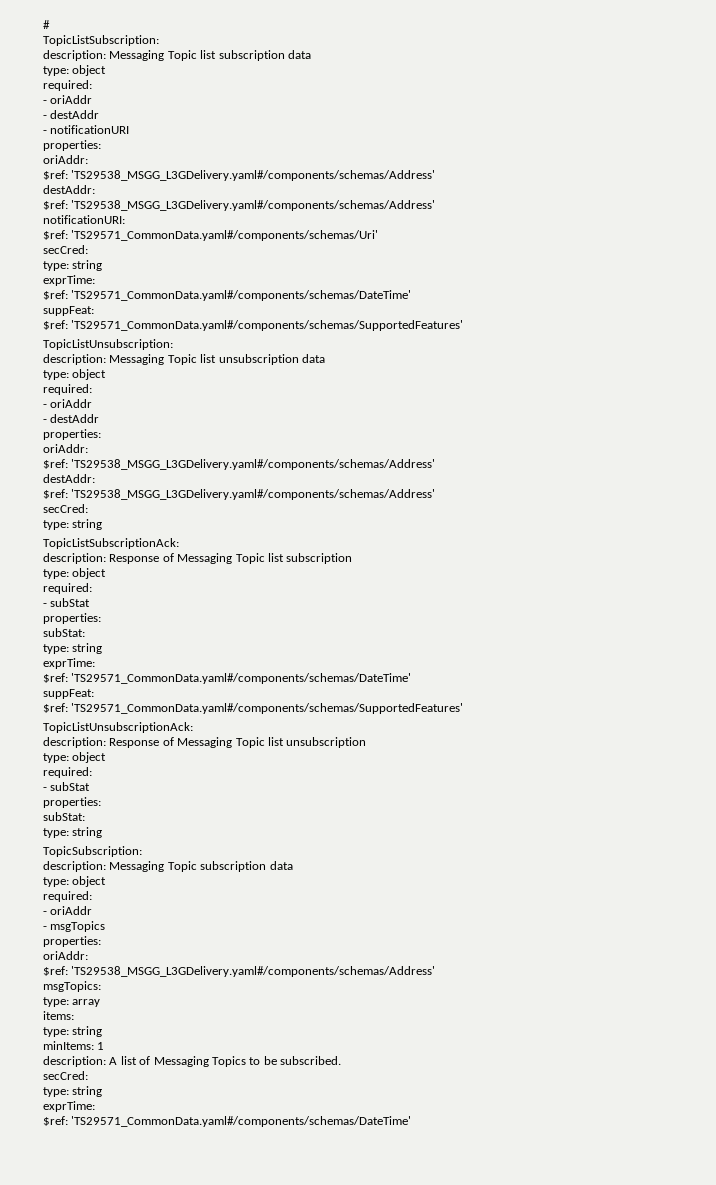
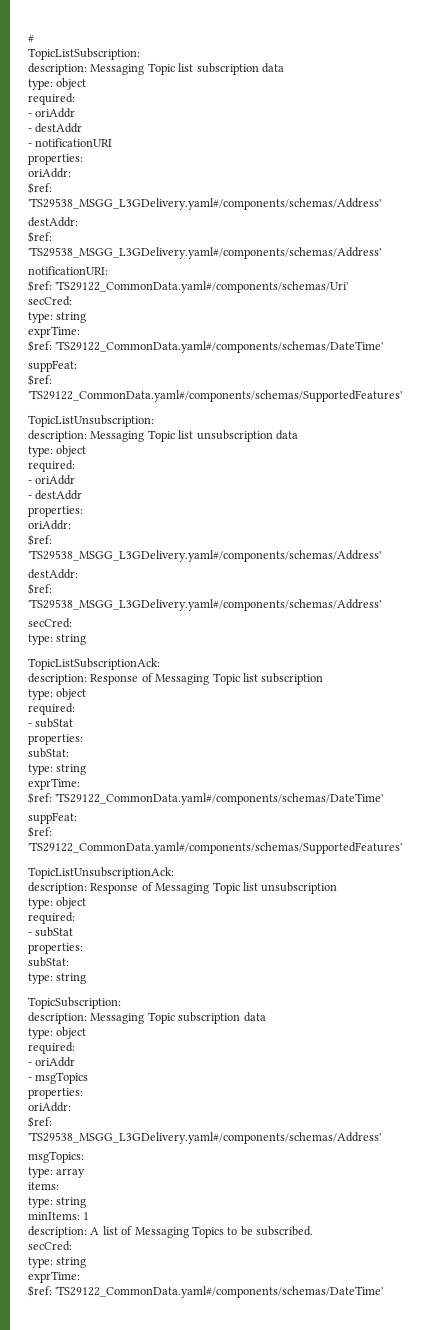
[71,230,379,241] [43,245,88,254] [43,260,103,271] [43,275,95,286] [43,290,412,301] [43,306,94,316] [43,320,464,331] 'TS29571_CommonData.yaml#/components/schemas/Uri' // secCred: // type: string // exprTime: // $ref: 'TS29571_CommonData.yaml#/components/schemas/DateTime' // suppFeat: // $ref: 'TS29571_CommonData.yaml#/components/schemas/SupportedFeatures' -> [55,281,349,293] [28,296,72,306] [28,312,87,323] [28,326,80,338] [28,340,384,353] [28,360,77,372] [28,374,52,386] [28,390,402,402] 'TS29122_CommonData.yaml#/components/schemas/Uri' // secCred: // type: string // exprTime: // $ref: 'TS29122_CommonData.yaml#/components/schemas/DateTime' // suppFeat: // $ref: 'TS29122_CommonData.yaml#/components/schemas/SupportedFeatures'
[71,673,412,684] [43,689,94,699] [43,703,464,714] 'TS29571_CommonData.yaml#/components/schemas/DateTime' // suppFeat: // $ref: 'TS29571_CommonData.yaml#/components/schemas/SupportedFeatures' -> [55,793,384,805] [28,812,77,824] [28,826,52,838] [28,842,402,854] 'TS29122_CommonData.yaml#/components/schemas/DateTime' // suppFeat: // $ref: 'TS29122_CommonData.yaml#/components/schemas/SupportedFeatures'
[71,1116,412,1127] 'TS29571_CommonData.yaml#/components/schemas/DateTime' -> [55,1286,384,1298] 'TS29122_CommonData.yaml#/components/schemas/DateTime'

